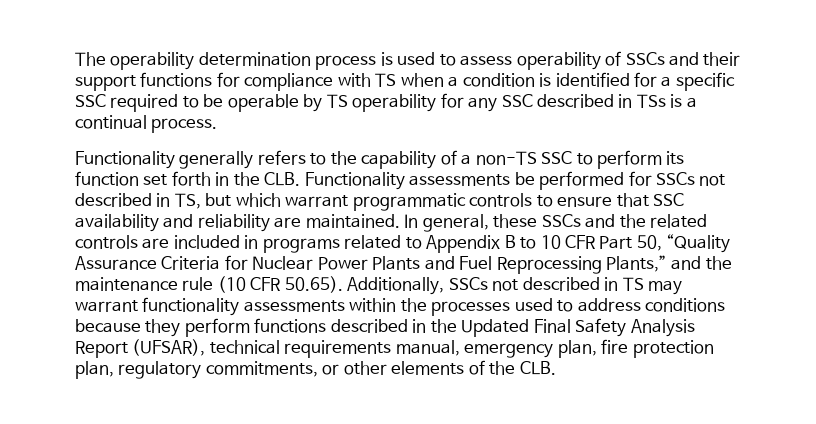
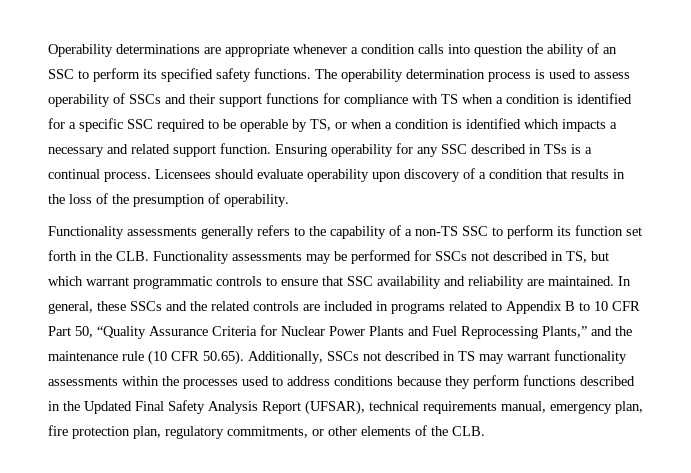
(75, 59) none -> [48,43,617,57] [48,68,311,82] Operability determinations are appropriate whenever a condition calls into question the ability of an SSC to perform its specified safety functions.
[326,94,348,108] TS -> [310,118,617,132] [48,143,327,157] TS, or when a condition is identified which impacts a necessary and related support function. Ensuring
[75,151,175,169] // Functionality -> [155,168,625,182] [48,193,289,207] [48,226,197,239] Licensees should evaluate operability upon discovery of a condition that results in the loss of the presumption of operability. // Functionality assessments
(511, 180) none -> [306,254,331,264] may

